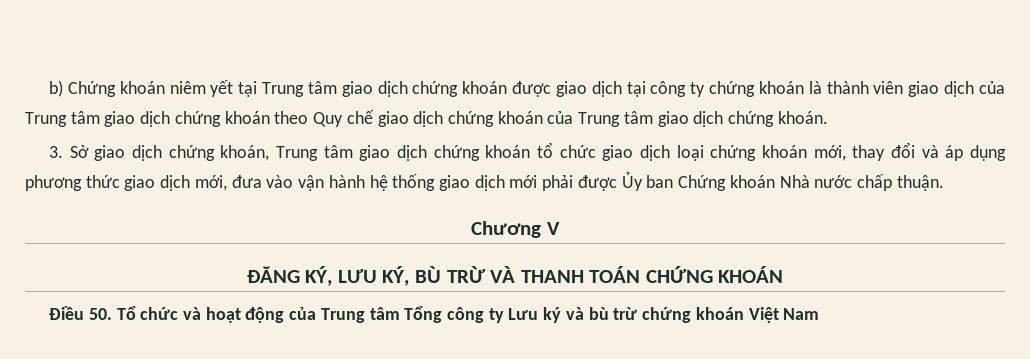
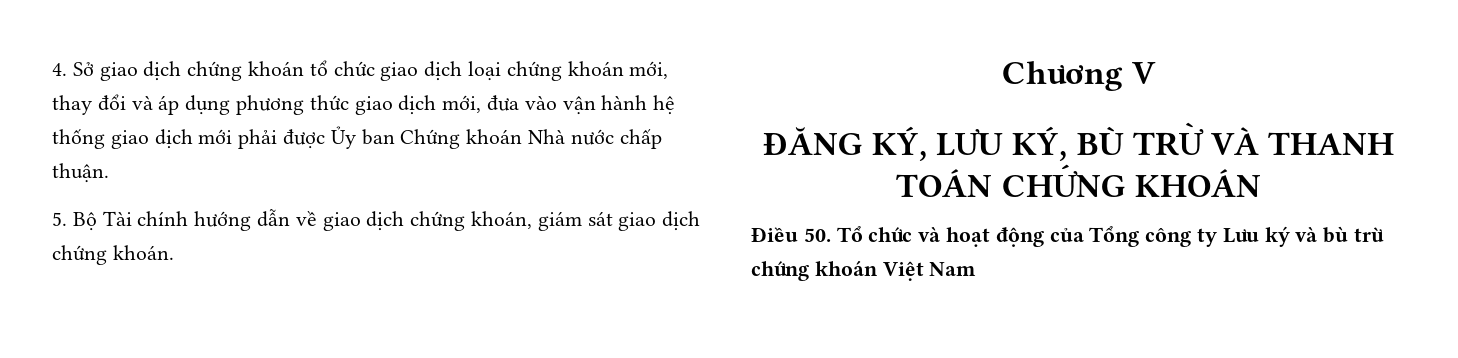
[49,80,1005,97] [25,110,828,127] [49,145,353,161] b) Chứng khoán niêm yết tại Trung tâm giao dịch chứng khoán được giao dịch tại công ty chứng khoán là thành viên giao dịch của Trung tâm giao dịch chứng khoán theo Quy chế giao dịch chứng khoán của Trung tâm giao dịch chứng khoán. // 3. Sở giao dịch chứng khoán, Trung tâm -> [52,62,94,76] 4. Sở
(944, 183) none -> [52,209,701,231] [52,245,174,265] // 5. Bộ Tài chính hướng dẫn về giao dịch chứng khoán, giám sát giao dịch chứng khoán.
[320,307,400,323] Trung tâm -> (1084, 235) none

